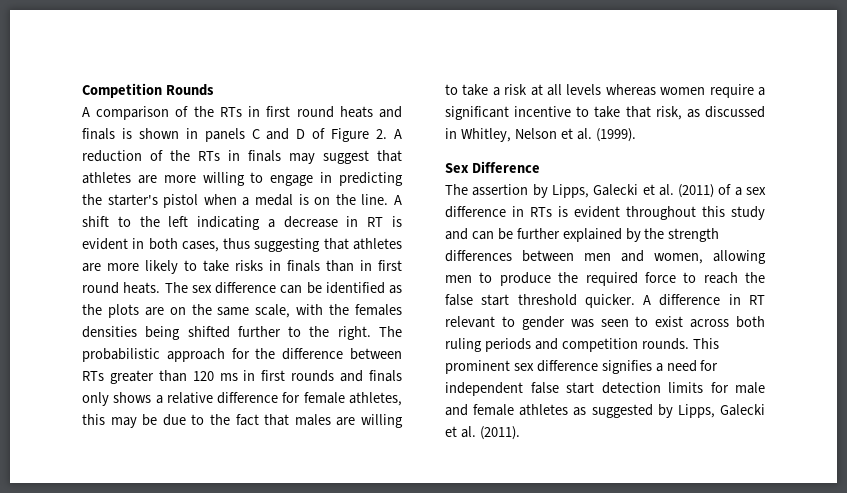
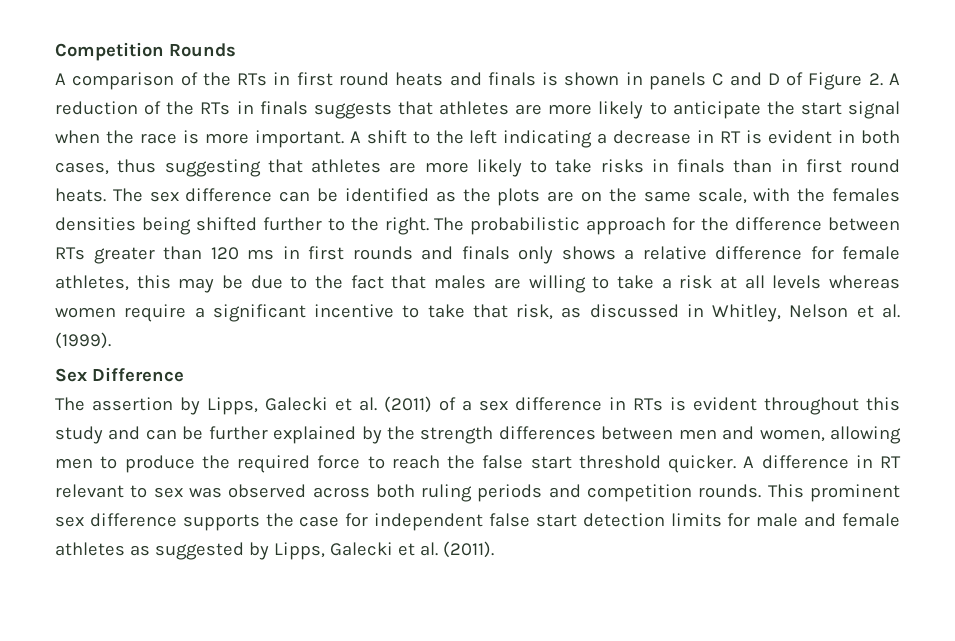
[289,150,402,164] [82,172,403,186] [82,194,389,208] may suggest that athletes are more willing to engage in predicting the starter's pistol when a medal is on the line. -> [313,101,900,119] [55,130,344,148] suggests that athletes are more likely to anticipate the start signal when the race is more important.
[521,316,684,330] gender was seen to exist -> [153,484,307,498] sex was observed
[601,360,697,374] signifies a need -> [182,513,340,531] supports the case

